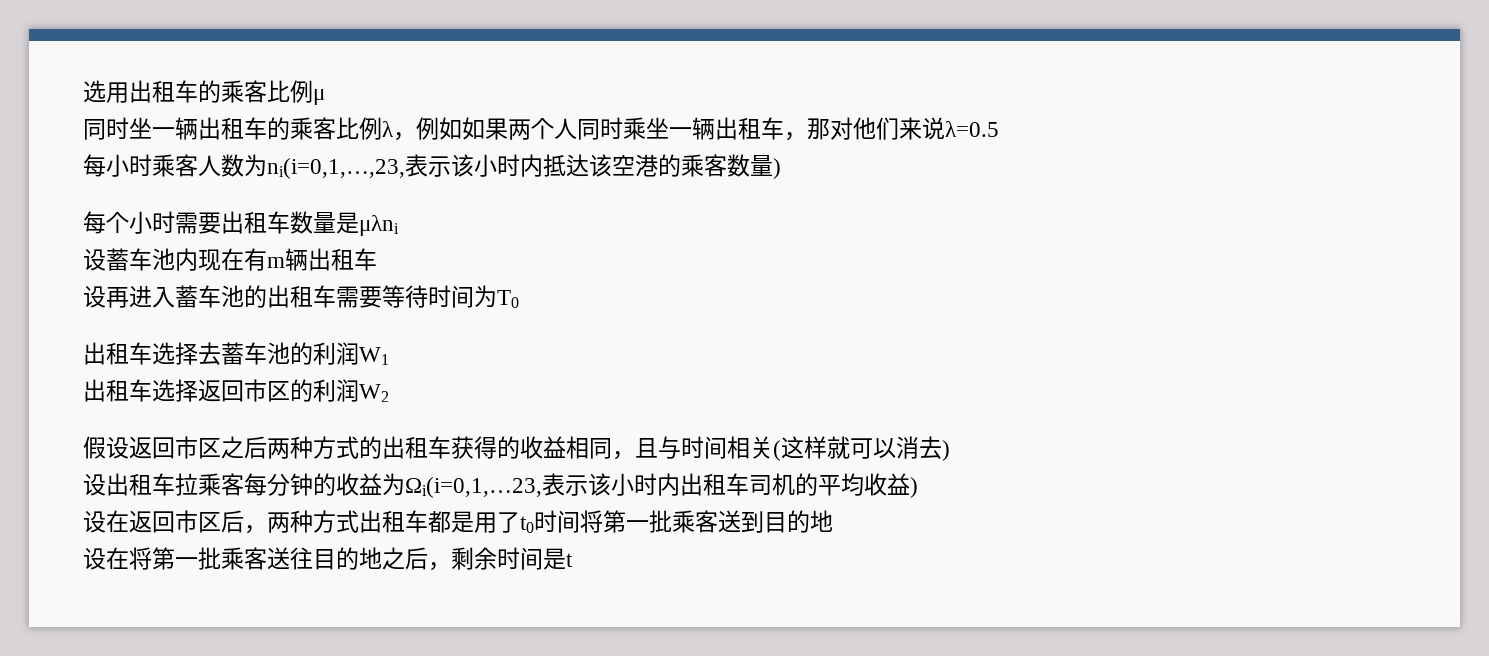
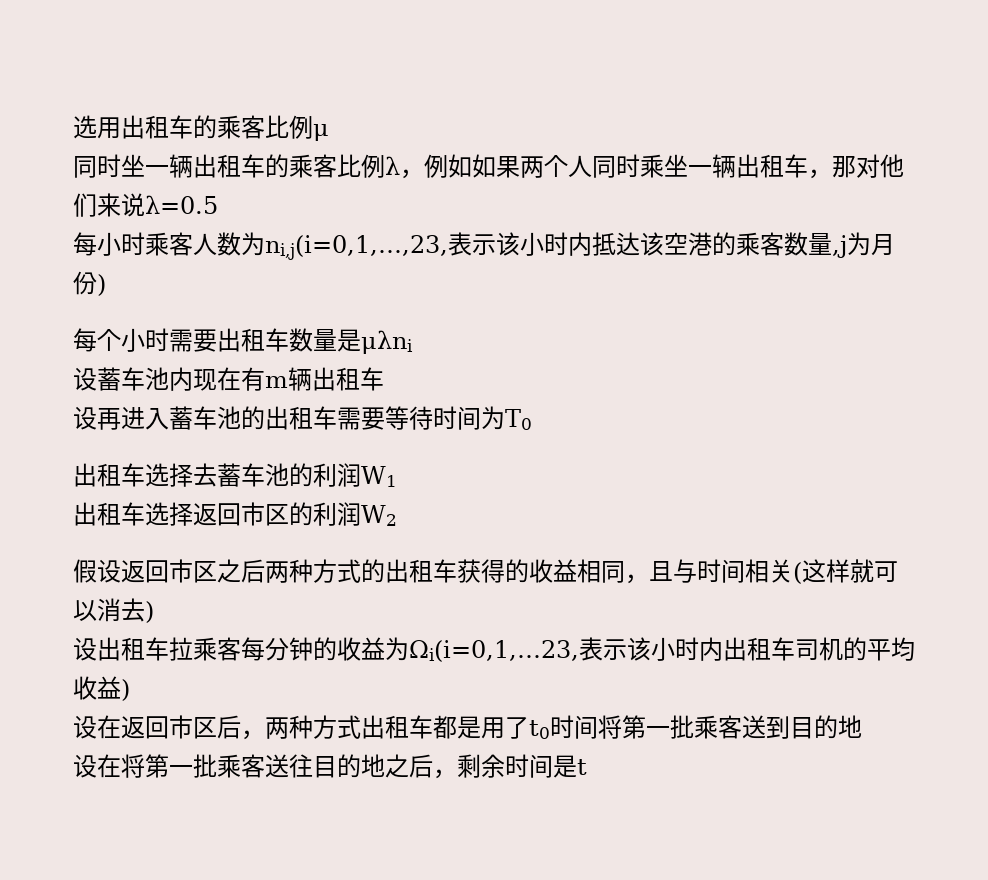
[267,158,405,179] ni(i=0,1,…,23, -> [265,235,448,260] ni,j(i=0,1,…,23,
(773, 165) none -> [832,232,895,258] [73,271,97,295] ,j为月份

